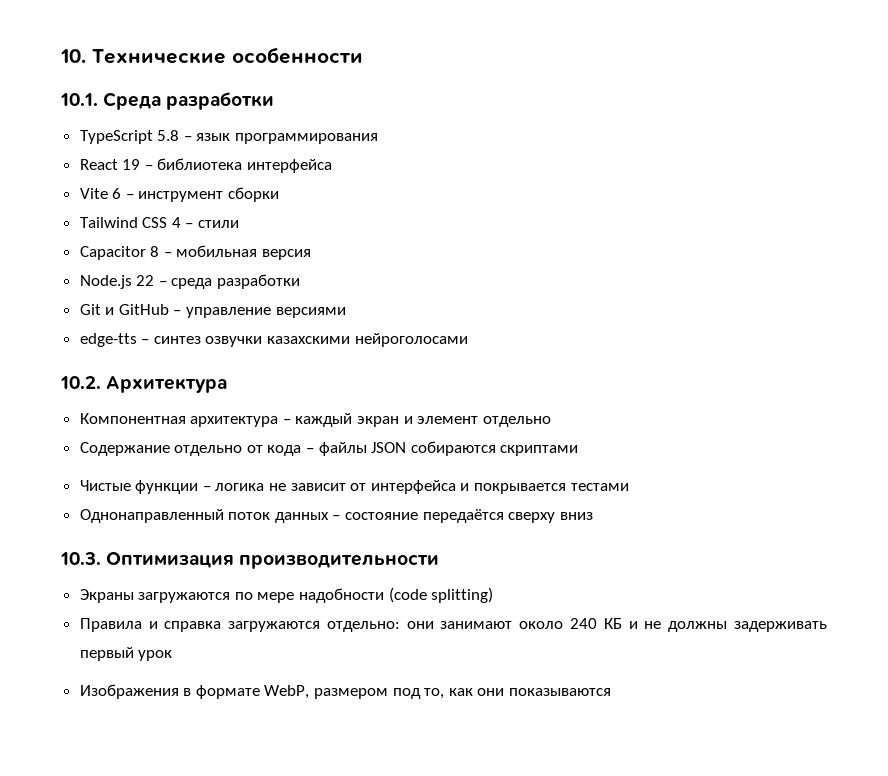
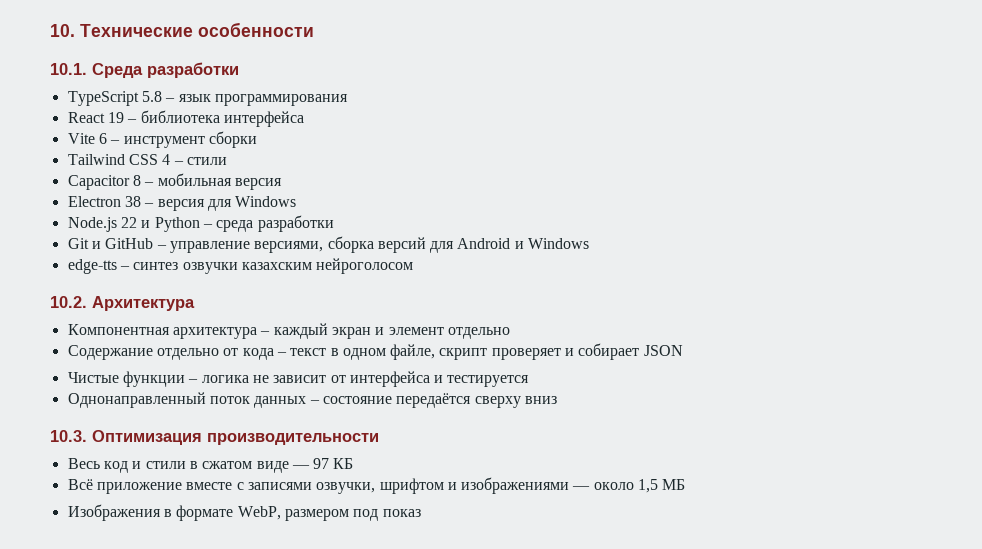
(312, 254) none -> [67,196,297,211] // Electron 38 – версия для Windows
(155, 280) none -> [141,217,200,232] и Python
[275,307,346,318] версиями -> [254,236,590,253] версиями, сборка версий для Android и Windows
[267,333,468,347] казахскими нейроголосами -> [241,258,414,274] казахским нейроголосом
[318,442,367,456] файлы -> [290,343,640,360] текст в одном файле, скрипт проверяет и собирает
[410,441,579,456] собираются скриптами -> (683, 350) none
[474,483,629,494] покрывается тестами -> [447,375,530,387] тестируется
[79,587,494,603] [79,618,827,632] [79,647,173,661] Экраны загружаются по мере надобности (code splitting) // Правила и справка загружаются отдельно: они занимают около 240 КБ и не должны задерживать первый урок -> [67,458,354,473] [67,477,686,494] Весь код и стили в сжатом виде — 97 КБ // Всё приложение вместе с записями озвучки, шрифтом и изображениями — около 1,5 МБ
[424,688,612,699] то, как они показываются -> [382,509,421,517] показ

